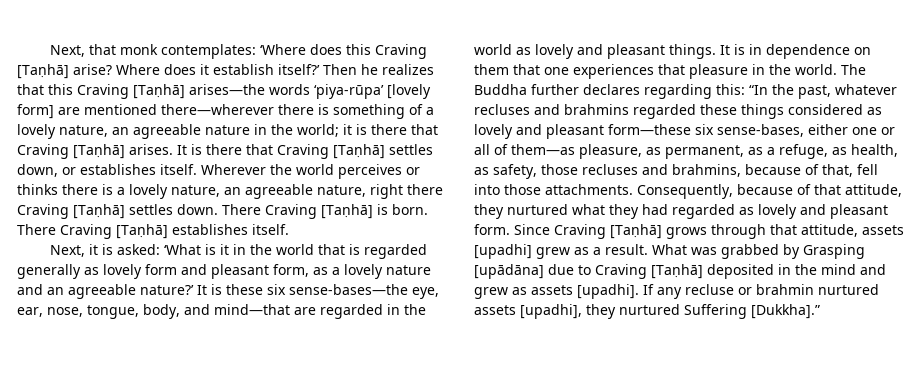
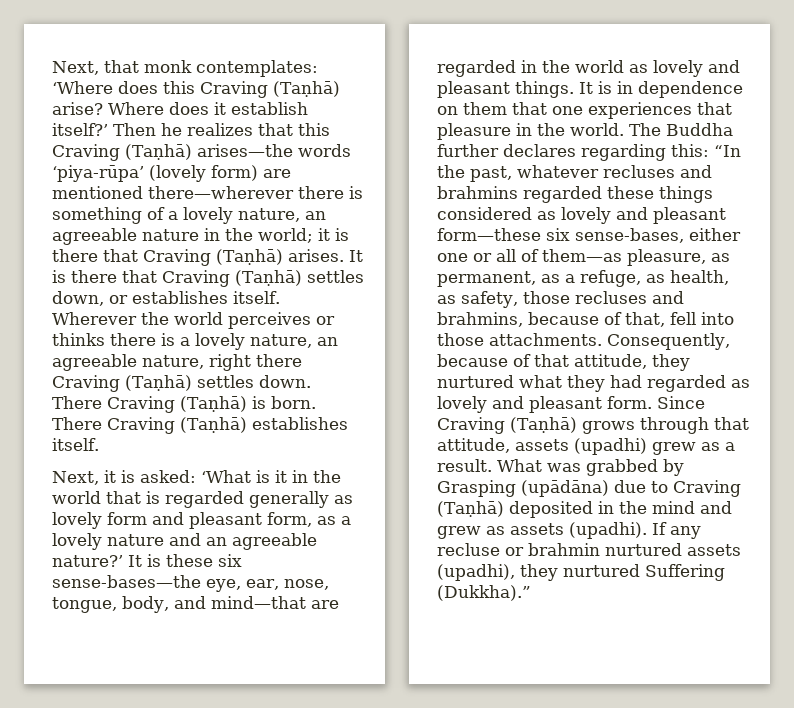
[17,64,69,79] [Taṇhā] -> [273,81,340,97] (Taṇhā)
[133,84,185,99] [Taṇhā] -> [125,144,192,160] (Taṇhā)
[387,84,431,99] [17,104,54,119] [lovely form] -> [149,165,258,182] (lovely form)
[73,144,125,159] [Taṇhā] -> [216,249,283,265] (Taṇhā)
[333,144,385,159] [Taṇhā] -> [235,270,302,286] (Taṇhā)
[73,204,125,219] [Taṇhā] -> [125,375,192,391] (Taṇhā)
[321,204,373,219] [Taṇhā] -> [180,396,247,412] (Taṇhā)
[116,224,168,239] [Taṇhā] -> [180,417,247,433] (Taṇhā)
[610,224,662,239] [Taṇhā] -> [510,417,577,433] (Taṇhā)
[474,244,532,259] [upadhi] -> [574,438,647,455] (upadhi)
[474,264,544,279] [upādāna] -> [521,480,609,497] (upādāna)
[651,264,703,279] [Taṇhā] -> [437,501,504,517] (Taṇhā)
[577,284,639,299] [upadhi]. -> [569,522,647,539] (upadhi).
[520,304,582,319] [upadhi], -> [437,564,515,581] (upadhi),
[751,304,820,319] [Dukkha].” -> [437,585,531,601] (Dukkha).”

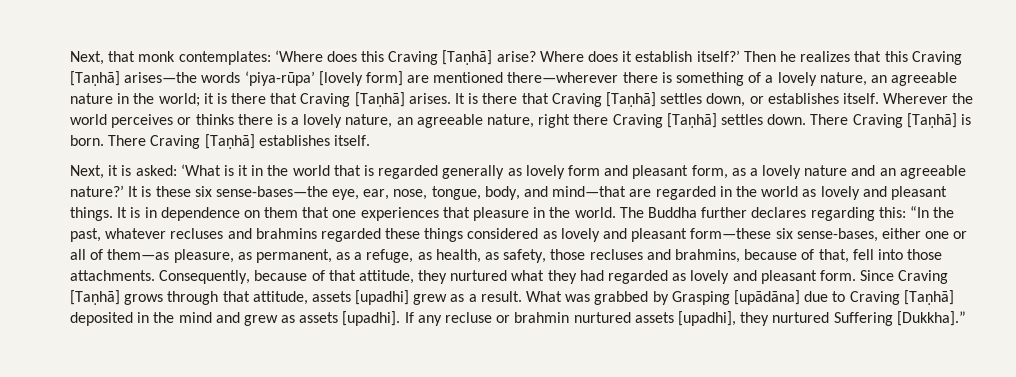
[273,81,340,97] (Taṇhā) -> [442,50,493,65] [Taṇhā]
[125,144,192,160] (Taṇhā) -> [70,71,120,86] [Taṇhā]
[149,165,258,182] (lovely form) -> [318,71,403,86] [lovely form]
[216,249,283,265] (Taṇhā) -> [354,92,405,107] [Taṇhā]
[235,270,302,286] (Taṇhā) -> [605,92,656,107] [Taṇhā]
[125,375,192,391] (Taṇhā) -> [666,113,717,128] [Taṇhā]
[180,396,247,412] (Taṇhā) -> [906,113,957,128] [Taṇhā]
[180,417,247,433] (Taṇhā) -> [204,134,255,149] [Taṇhā]
[510,417,577,433] (Taṇhā) -> [70,290,120,305] [Taṇhā]
[574,438,647,455] (upadhi) -> [355,290,410,305] [upadhi]
[521,480,609,497] (upādāna) -> [733,290,800,305] [upādāna]
[437,501,504,517] (Taṇhā) -> [903,290,954,305] [Taṇhā]
[569,522,647,539] (upadhi). -> [342,311,401,326] [upadhi].
[437,564,515,581] (upadhi), -> [677,311,736,326] [upadhi],
[437,585,531,601] (Dukkha).” -> [896,311,966,326] [Dukkha].”

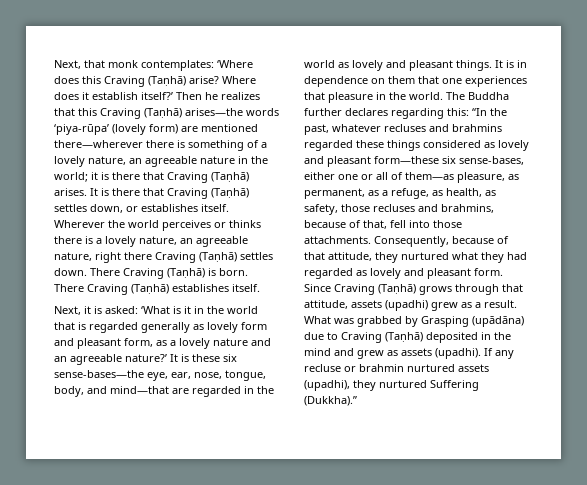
[442,50,493,65] [Taṇhā] -> [148,76,186,86] (Taṇhā)
[70,71,120,86] [Taṇhā] -> [144,108,182,118] (Taṇhā)
[318,71,403,86] [lovely form] -> [112,124,178,135] (lovely form)
[354,92,405,107] [Taṇhā] -> [211,172,249,182] (Taṇhā)
[605,92,656,107] [Taṇhā] -> [211,188,249,198] (Taṇhā)
[666,113,717,128] [Taṇhā] -> [199,252,237,262] (Taṇhā)
[906,113,957,128] [Taṇhā] -> [167,268,205,278] (Taṇhā)
[204,134,255,149] [Taṇhā] -> [131,284,169,294] (Taṇhā)
[70,290,120,305] [Taṇhā] -> [378,284,416,294] (Taṇhā)
[355,290,410,305] [upadhi] -> [385,300,428,311] (upadhi)
[733,290,800,305] [upādāna] -> [472,316,524,327] (upādāna)
[903,290,954,305] [Taṇhā] -> [385,332,423,342] (Taṇhā)
[342,311,401,326] [upadhi]. -> [435,348,481,359] (upadhi).
[677,311,736,326] [upadhi], -> [304,380,350,391] (upadhi),
[896,311,966,326] [Dukkha].” -> [304,396,357,406] (Dukkha).”

